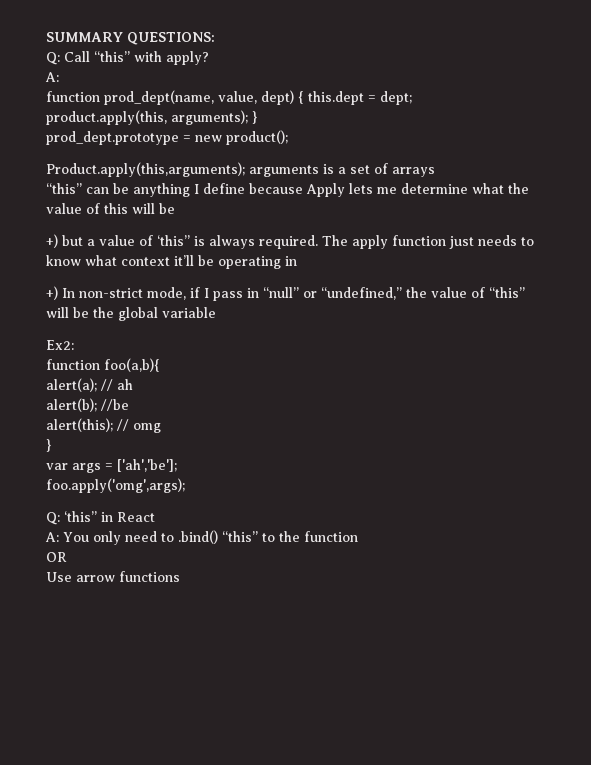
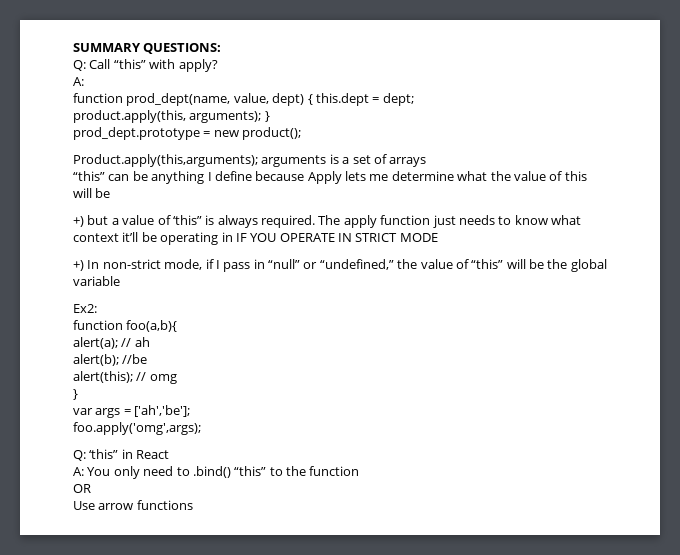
(297, 261) none -> [235,233,438,242] IF YOU OPERATE IN STRICT MODE

